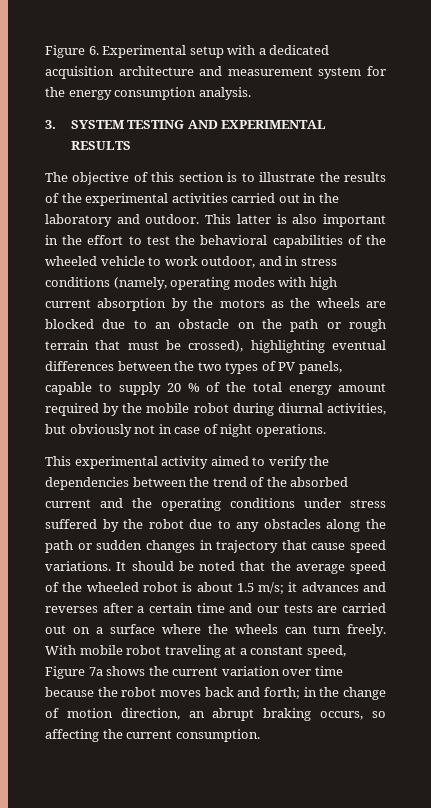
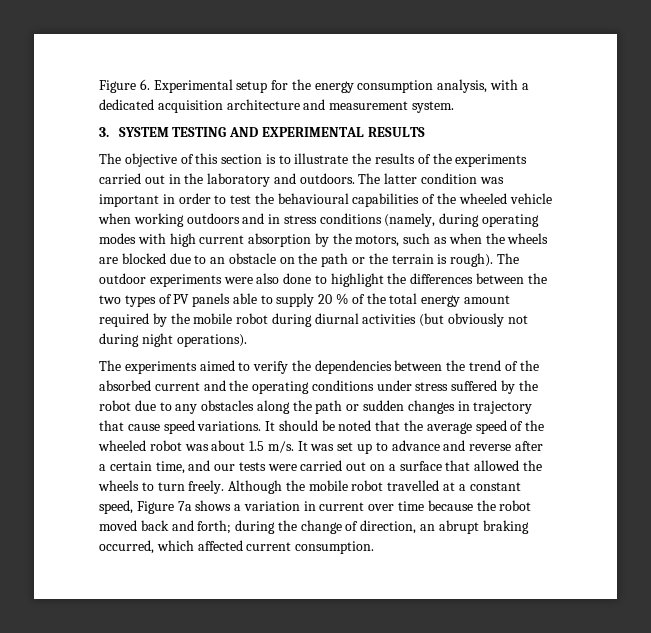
(224, 52) none -> [271,79,488,93] for the energy consumption analysis,
[318,66,386,79] [45,87,251,100] system for the energy consumption analysis. -> [411,101,454,113] system.
[85,193,228,206] experimental activities -> [455,154,528,167] experiments
[145,214,387,227] [45,235,124,245] outdoor. This latter is also important in the effort -> [299,173,504,184] [99,193,211,207] outdoors. The latter condition was important in order
[200,235,268,245] behavioral -> [277,193,349,204] behavioural
[148,256,256,268] to work outdoor, -> [98,213,240,227] when working outdoors
(167, 283) none -> [439,213,480,227] during
[219,299,284,308] motors as -> [355,233,482,247] motors, such as when
[349,319,386,332] [45,340,386,353] rough terrain that must be crossed), highlighting eventual -> [368,253,519,267] [99,273,407,287] the terrain is rough). The outdoor experiments were also done to highlight the
[298,361,342,374] [45,382,92,395] panels, capable -> [192,293,257,307] panels able
[327,403,386,415] [45,424,326,437] [45,456,209,469] activities, but obviously not in case of night operations. // This experimental activity -> [362,313,528,327] [99,333,247,347] [99,360,197,374] activities (but obviously not during night operations). // The experiments
[182,582,193,592] is -> [184,444,209,451] was
[258,582,387,594] [45,606,98,613] m/s; it advances and reverses -> [267,440,512,454] m/s. It was set up to advance and reverse
[196,603,225,613] time -> [155,461,185,474] time,
[317,606,338,613] are -> [267,464,297,471] were
[162,624,307,634] where the wheels can -> [445,460,542,471] [98,480,154,491] that allowed the wheels to
[45,645,221,658] With mobile robot traveling -> [228,480,440,494] Although the mobile robot travelled
[148,666,280,676] the current variation -> [234,501,365,511] a variation in current
[160,690,201,697] moves -> [99,520,137,531] moved
[303,687,317,697] in -> [235,520,276,534] during
[66,708,113,718] motion -> (359, 526) none
[320,711,386,720] [45,729,123,742] occurs, so affecting the -> [99,540,243,554] occurred, which affected

